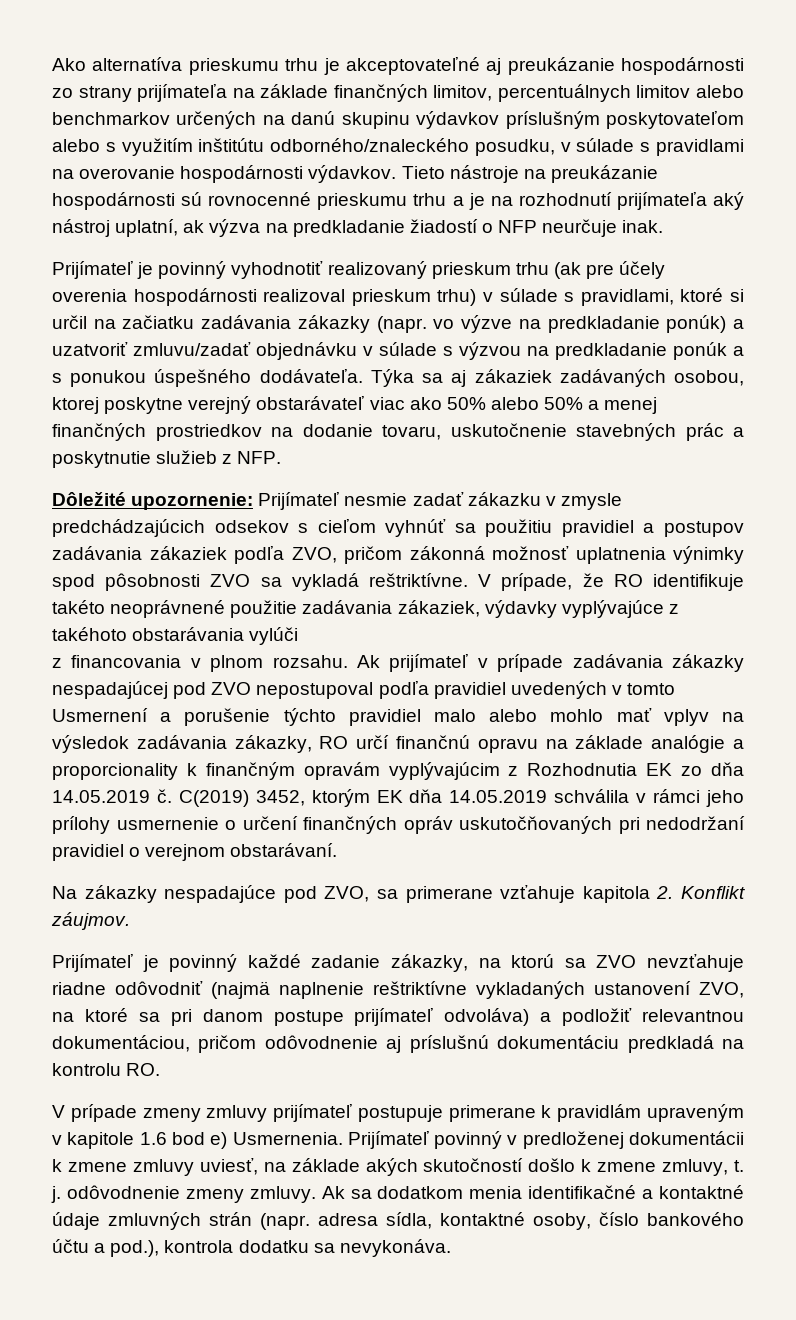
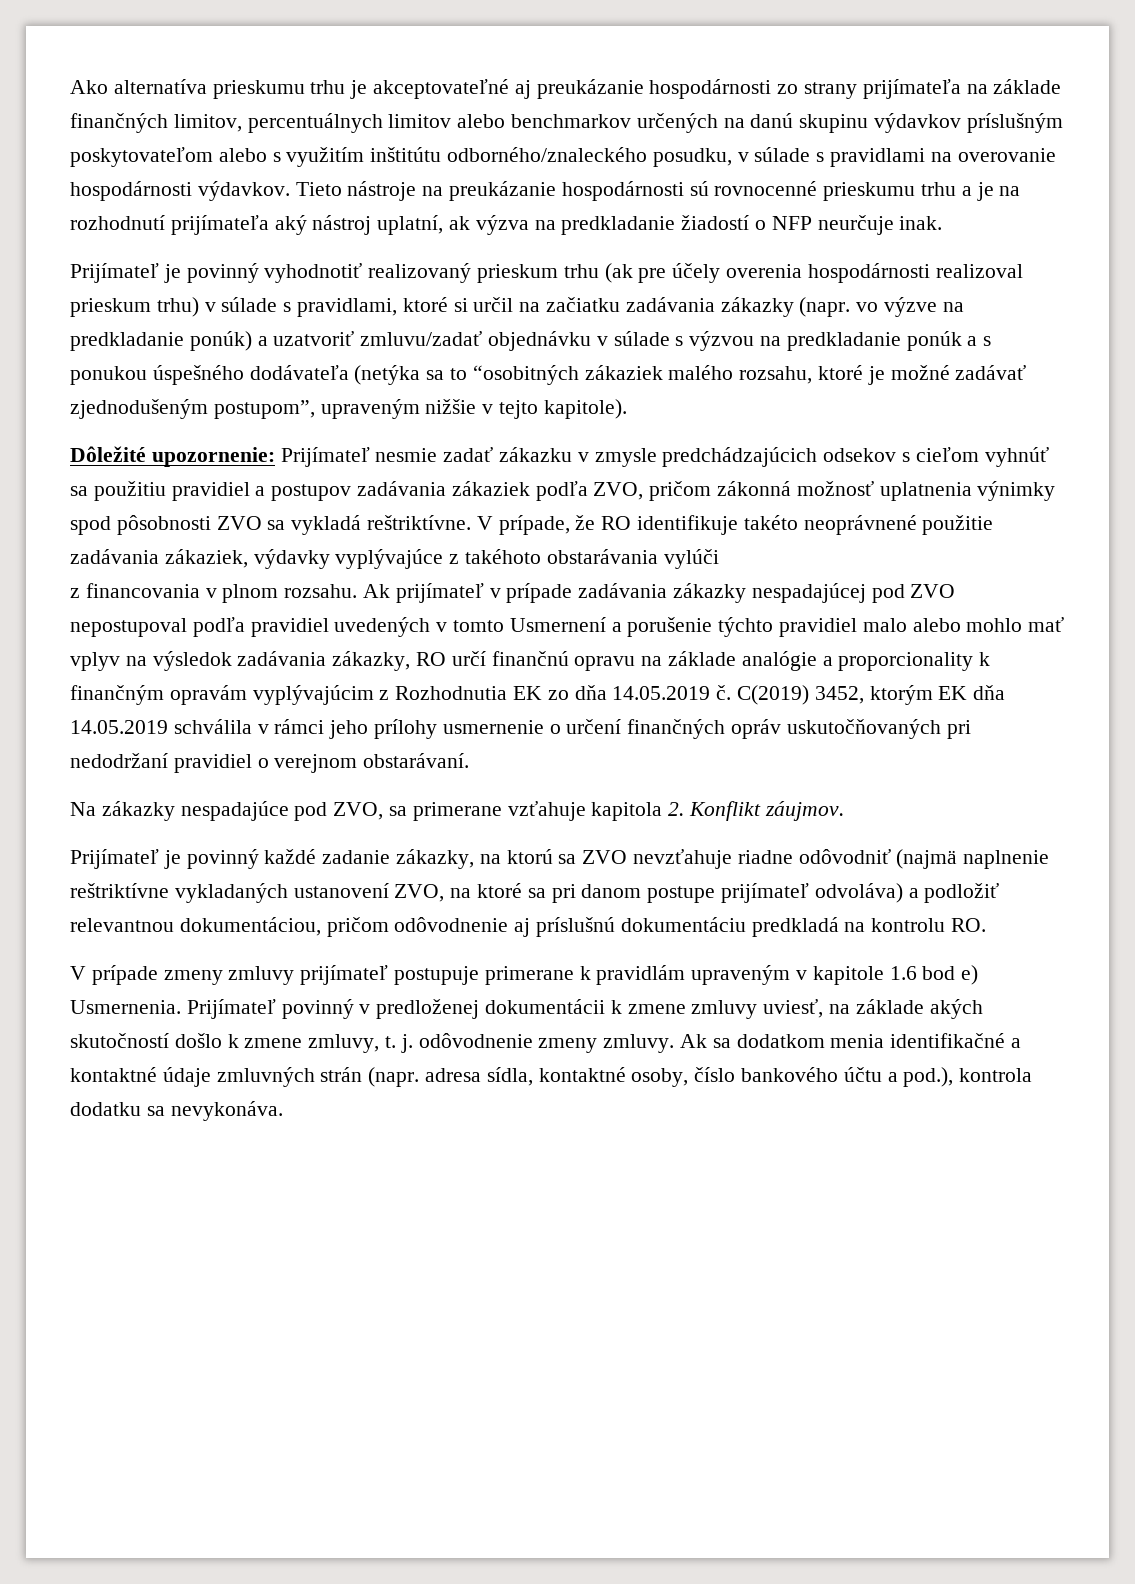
[259,369,744,387] [52,396,658,414] [52,423,744,441] [52,450,282,468] dodávateľa. Týka sa aj zákaziek zadávaných osobou, ktorej poskytne verejný obstarávateľ viac ako 50% alebo 50% a menej finančných prostriedkov na dodanie tovaru, uskutočnenie stavebných prác a poskytnutie služieb z NFP. -> [249,365,1027,385] [70,399,627,419] dodávateľa (netýka sa to “osobitných zákaziek malého rozsahu, ktoré je možné zadávať zjednodušeným postupom”, upraveným nižšie v tejto kapitole).

